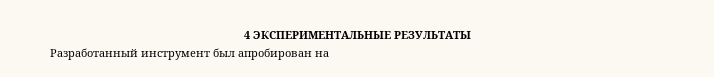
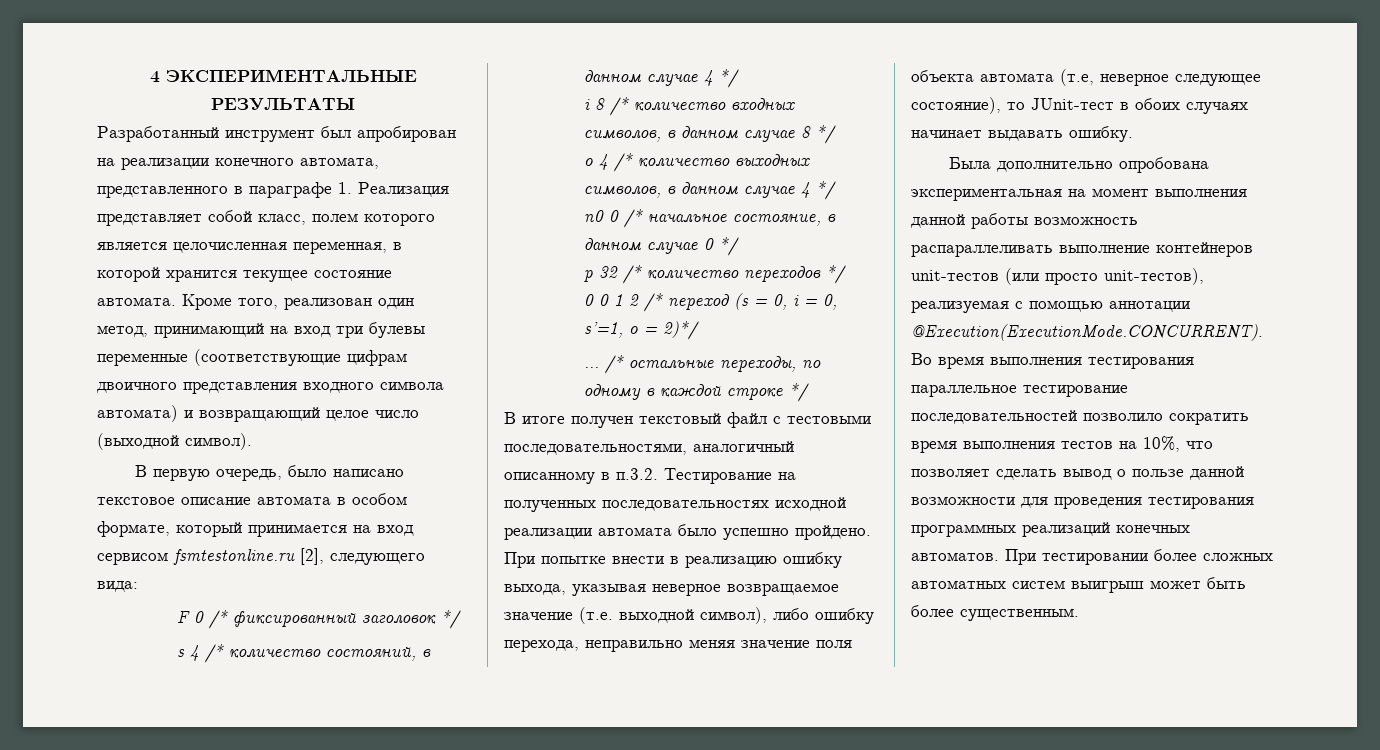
(329, 54) none -> [121,157,379,170] [97,182,449,198] [97,210,435,226] [97,241,402,254] [97,267,392,282] [97,294,414,310] [97,322,425,338] [97,349,407,366] [97,381,444,394] [97,405,419,422] [97,433,252,450] [134,465,404,481] [97,493,407,505] [97,521,414,537] [97,548,425,565] [97,581,138,592] [176,610,461,629] [176,644,431,663] [583,69,739,88] [583,97,795,116] [583,125,836,144] [583,153,810,172] [583,181,836,200] [583,209,836,228] [583,237,739,256] [583,265,846,284] [583,293,837,312] [583,321,699,340] [583,355,821,374] [583,383,809,402] [504,412,871,428] [504,441,794,455] [504,468,796,484] [504,497,846,512] [504,524,871,540] [504,552,842,568] [504,583,839,596] [504,607,874,624] [504,639,852,652] [911,69,1261,86] [911,97,1248,114] [911,126,1133,142] [948,157,1209,173] [911,188,1247,201] [911,213,1138,229] [911,242,1253,257] [911,268,1204,285] [911,300,1190,313] [911,324,1263,341] [911,353,1194,369] [911,385,1128,397] [911,410,1249,425] [911,436,1213,453] [911,466,1244,480] [911,496,1254,509] [911,522,1190,537] [911,549,1273,565] [911,577,1246,593] [911,605,1079,621] реализации конечного автомата, представленного в параграфе 1. Реализация представляет собой класс, полем которого является целочисленная переменная, в которой хранится текущее состояние автомата. Кроме того, реализован один метод, принимающий на вход три булевы переменные (соответствующие цифрам двоичного представления входного символа автомата) и возвращающий целое число (выходной символ). // В первую очередь, было написано текстовое описание автомата в особом формате, который принимается на вход сервисом fsmtestonline.ru [2], следующего вида: // F 0 /* фиксированный заголовок */ // s 4 /* количество состояний, в данном случае 4 */ // i 8 /* количество входных символов, в данном случае 8 */ // o 4 /* количество выходных символов, в данном случае 4 */ // n0 0 /* начальное состояние, в данном случае 0 */ // p 32 /* количество переходов */ // 0 0 1 2 /* переход (s = 0, i = 0, s’=1, o = 2)*/ // ... /* остальные переходы, по одному в каждой строке */ // В итоге получен текстовый файл с тестовыми последовательностями, аналогичный описанному в п.3.2. Тестирование на полученных последовательностях исходной реализации автомата было успешно пройдено. При попытке внести в реализацию ошибку выхода, указывая неверное возвращаемое значение (т.е. выходной символ), либо ошибку перехода, неправильно меняя значение поля объекта автомата (т.е, неверное следующее состояние), то JUnit-тест в обоих случаях начинает выдавать ошибку. // Была дополнительно опробована экспериментальная на момент выполнения данной работы возможность распараллеливать выполнение контейнеров unit-тестов (или просто unit-тестов), реализуемая с помощью аннотации @Execution(ExecutionMode.CONCURRENT). Во время выполнения тестирования параллельное тестирование последовательностей позволило сократить время выполнения тестов на 10%, что позволяет сделать вывод о пользе данной возможности для проведения тестирования программных реализаций конечных автоматов. При тестировании более сложных автоматных систем выигрыш может быть более существенным.

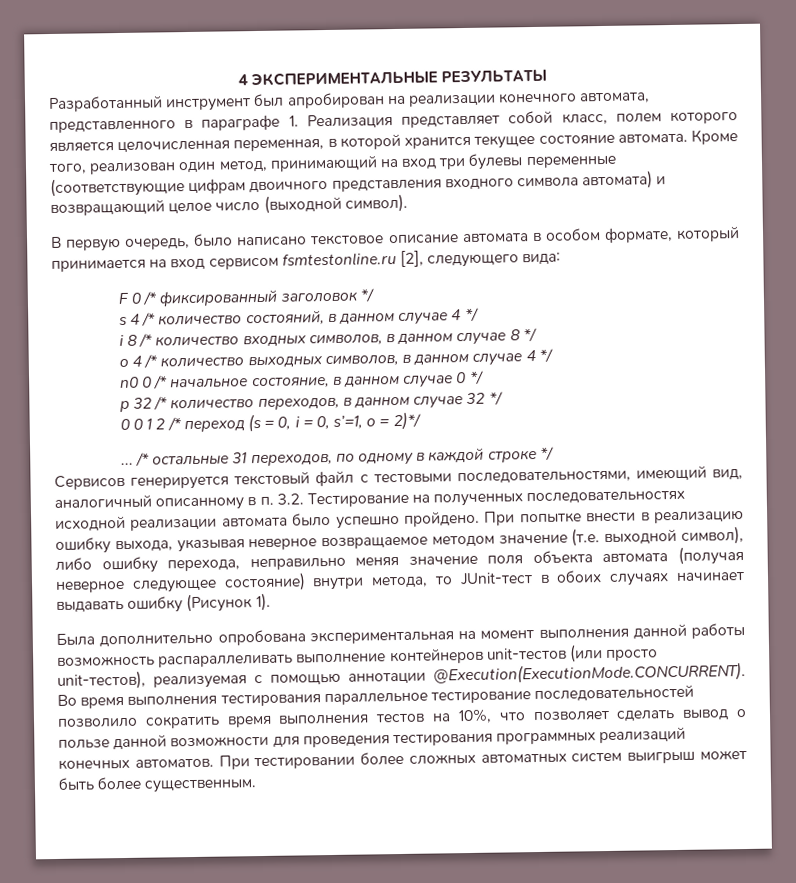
[743,266,821,283] переходов -> [257,392,486,411] переходов, в данном случае 32
[719,356,796,373] переходы, -> [232,452,333,467] 31 переходов,
[504,412,633,428] В итоге получен -> [54,474,230,490] Сервисов генерируется
(687, 449) none -> [635,465,743,482] имеющий вид,
[616,468,658,480] п.3.2. -> [259,493,304,506] п. 3.2.
(839, 589) none -> [431,535,495,548] методом
[1060,69,1094,86] (т.е, -> [678,546,744,565] (получая
[911,97,1001,114] состояние), -> [223,572,429,592] состояние) внутри метода,
[1069,126,1133,142] ошибку. -> [127,592,271,613] ошибку (Рисунок 1).

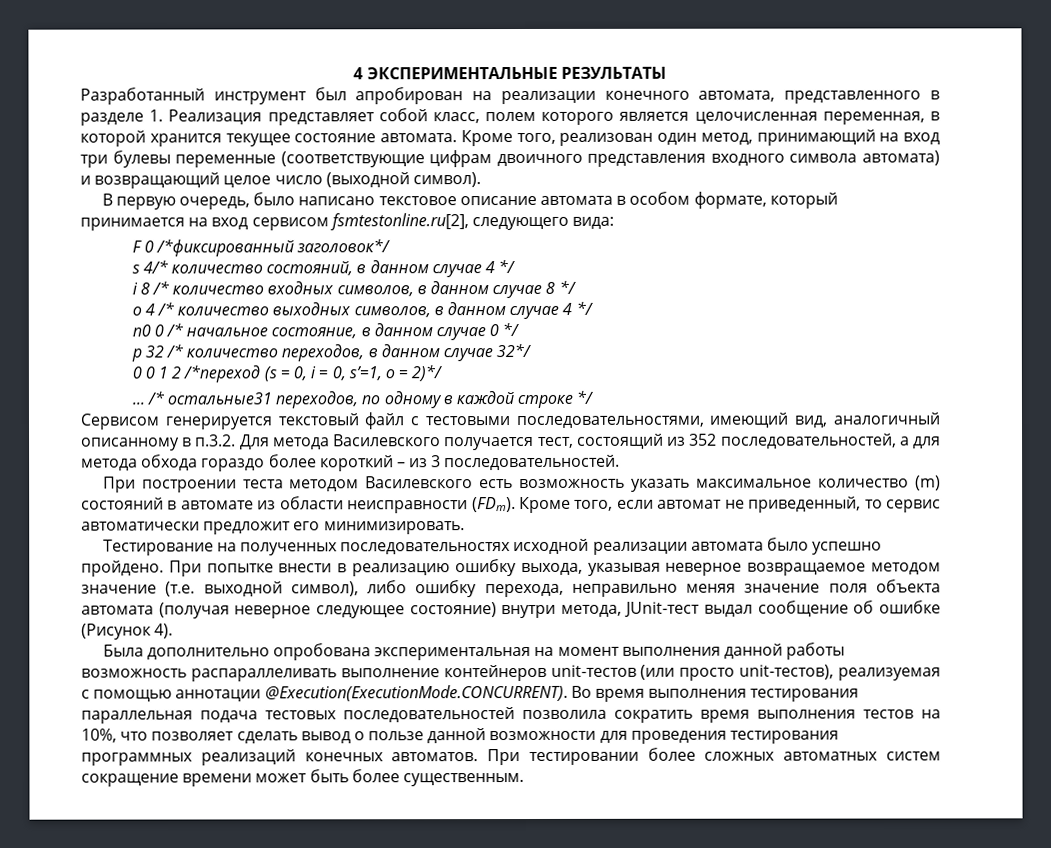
[201,114,281,131] параграфе -> [80,112,144,126] разделе
[281,250,424,267] fsmtestonline.ru [2], -> [329,213,469,231] fsmtestonline.ru[2],
[142,288,374,307] /* фиксированный заголовок */ -> [156,239,391,257] /*фиксированный заголовок*/
[130,312,157,327] 4 /* -> [142,260,169,274] 4/*
[466,391,503,406] 32 */ -> [496,343,532,358] 32*/
[166,417,245,433] /* переход -> [183,365,261,383] /*переход
[152,452,248,466] остальные 31 -> [167,392,273,405] остальные31
[54,474,125,490] Сервисов -> [80,413,160,430] Сервисом
[259,493,304,506] п. 3.2. -> [195,433,942,451] [81,454,621,472] [102,475,941,493] [81,496,942,514] [81,521,465,535] п.3.2. Для метода Василевского получается тест, состоящий из 352 последовательностей, а для метода обхода гораздо более короткий – из 3 последовательностей. // При построении теста методом Василевского есть возможность указать максимальное количество (m) состояний в автомате из области неисправности (FDm). Кроме того, если автомат не приведенный, то сервис автоматически предложит его минимизировать. //
[434,570,745,586] [56,592,271,613] то JUnit-тест в обоих случаях начинает выдавать ошибку (Рисунок 1). -> [624,600,941,617] [81,623,174,640] JUnit-тест выдал сообщение об ошибке (Рисунок 4).
[323,684,695,706] [57,717,138,728] параллельное тестирование последовательностей позволило -> [81,707,607,724] параллельная подача тестовых последовательностей позволила
[627,751,696,764] выигрыш -> [81,773,253,787] сокращение времени

